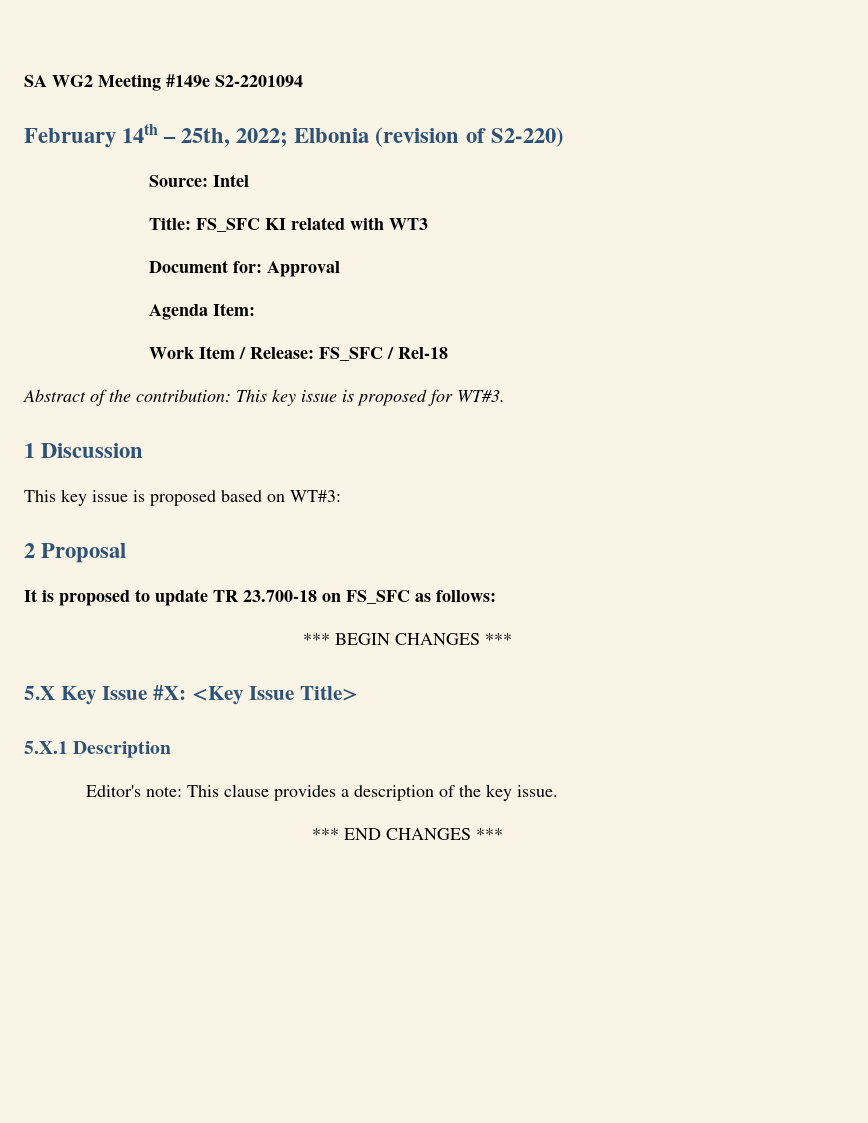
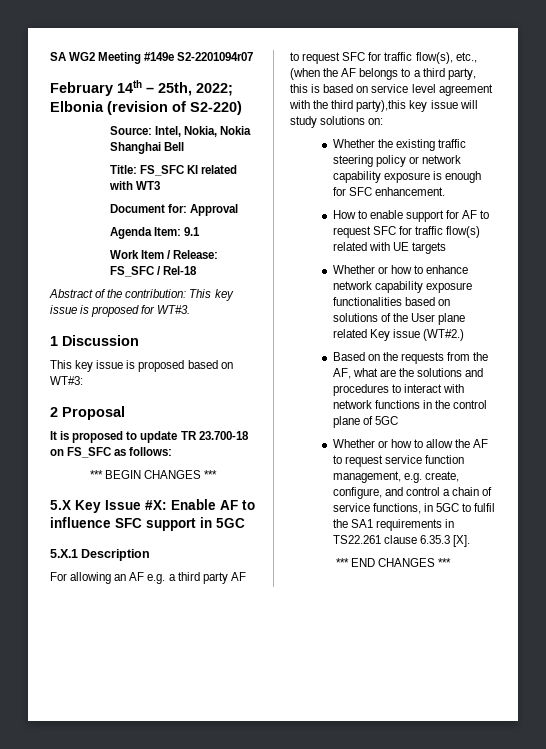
[215,75,303,87] S2-2201094 -> [177,52,254,61] S2-2201094r07
[212,174,249,187] Intel -> [155,126,252,137] [109,142,185,154] Intel, Nokia, Nokia Shanghai Bell
(255, 309) none -> [184,227,201,236] 9.1
[191,686,359,705] [24,741,172,758] [86,784,559,801] <Key Issue Title> // 5.X.1 Description // Editor's note: This clause provides a description of the key issue. -> [171,499,255,510] [50,517,245,531] [50,549,151,561] [50,572,246,584] [290,52,477,64] [290,68,476,80] [290,84,493,96] [289,100,478,112] [290,116,384,128] [332,139,466,151] [332,155,461,167] [332,171,481,183] [332,187,445,196] [332,210,490,222] [332,226,481,238] [332,242,446,254] [332,265,469,274] [332,281,472,293] [332,297,450,306] [332,313,466,325] [332,329,464,341] [332,352,489,364] [332,368,484,379] [332,384,464,396] [332,400,488,409] [332,416,398,428] [332,439,489,448] [332,455,464,467] [332,471,459,483] [332,487,493,499] [332,503,496,514] [332,519,454,531] [332,535,470,547] Enable AF to influence SFC support in 5GC // 5.X.1 Description // For allowing an AF e.g. a third party AF to request SFC for traffic flow(s), etc., (when the AF belongs to a third party, this is based on service level agreement with the third party),this key issue will study solutions on: // Whether the existing traffic steering policy or network capability exposure is enough for SFC enhancement. // How to enable support for AF to request SFC for traffic flow(s) related with UE targets // Whether or how to enhance network capability exposure functionalities based on solutions of the User plane related Key issue (WT#2.) // Based on the requests from the AF, what are the solutions and procedures to interact with network functions in the control plane of 5GC // Whether or how to allow the AF to request service function management, e.g. create, configure, and control a chain of service functions, in 5GC to fulfil the SA1 requirements in TS22.261 clause 6.35.3 [X].

